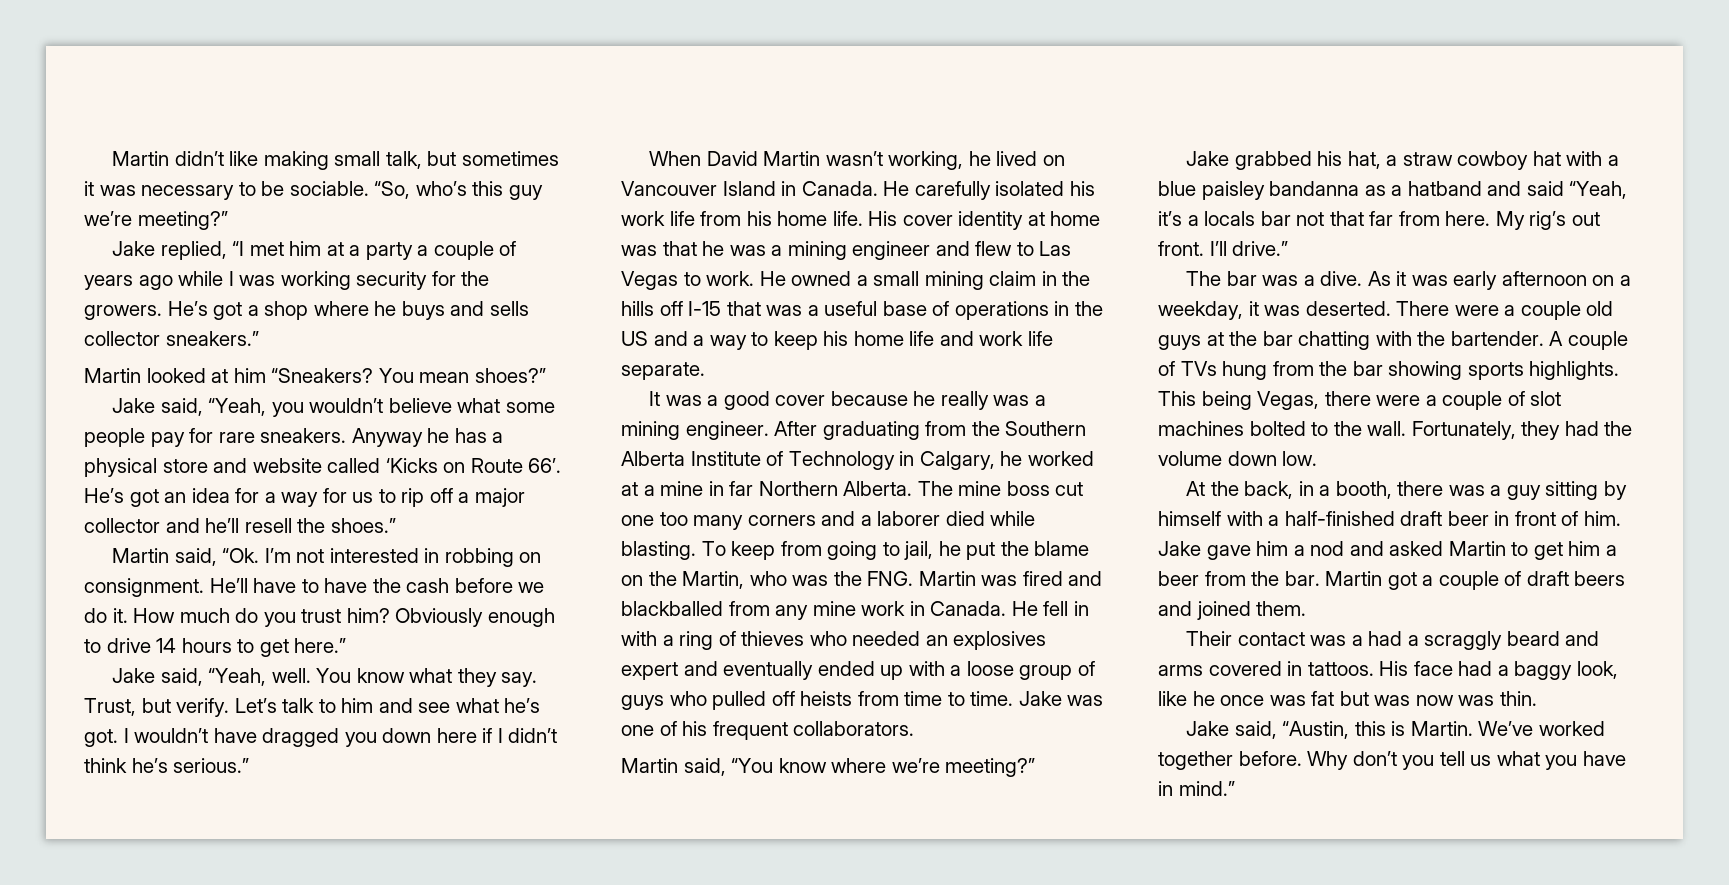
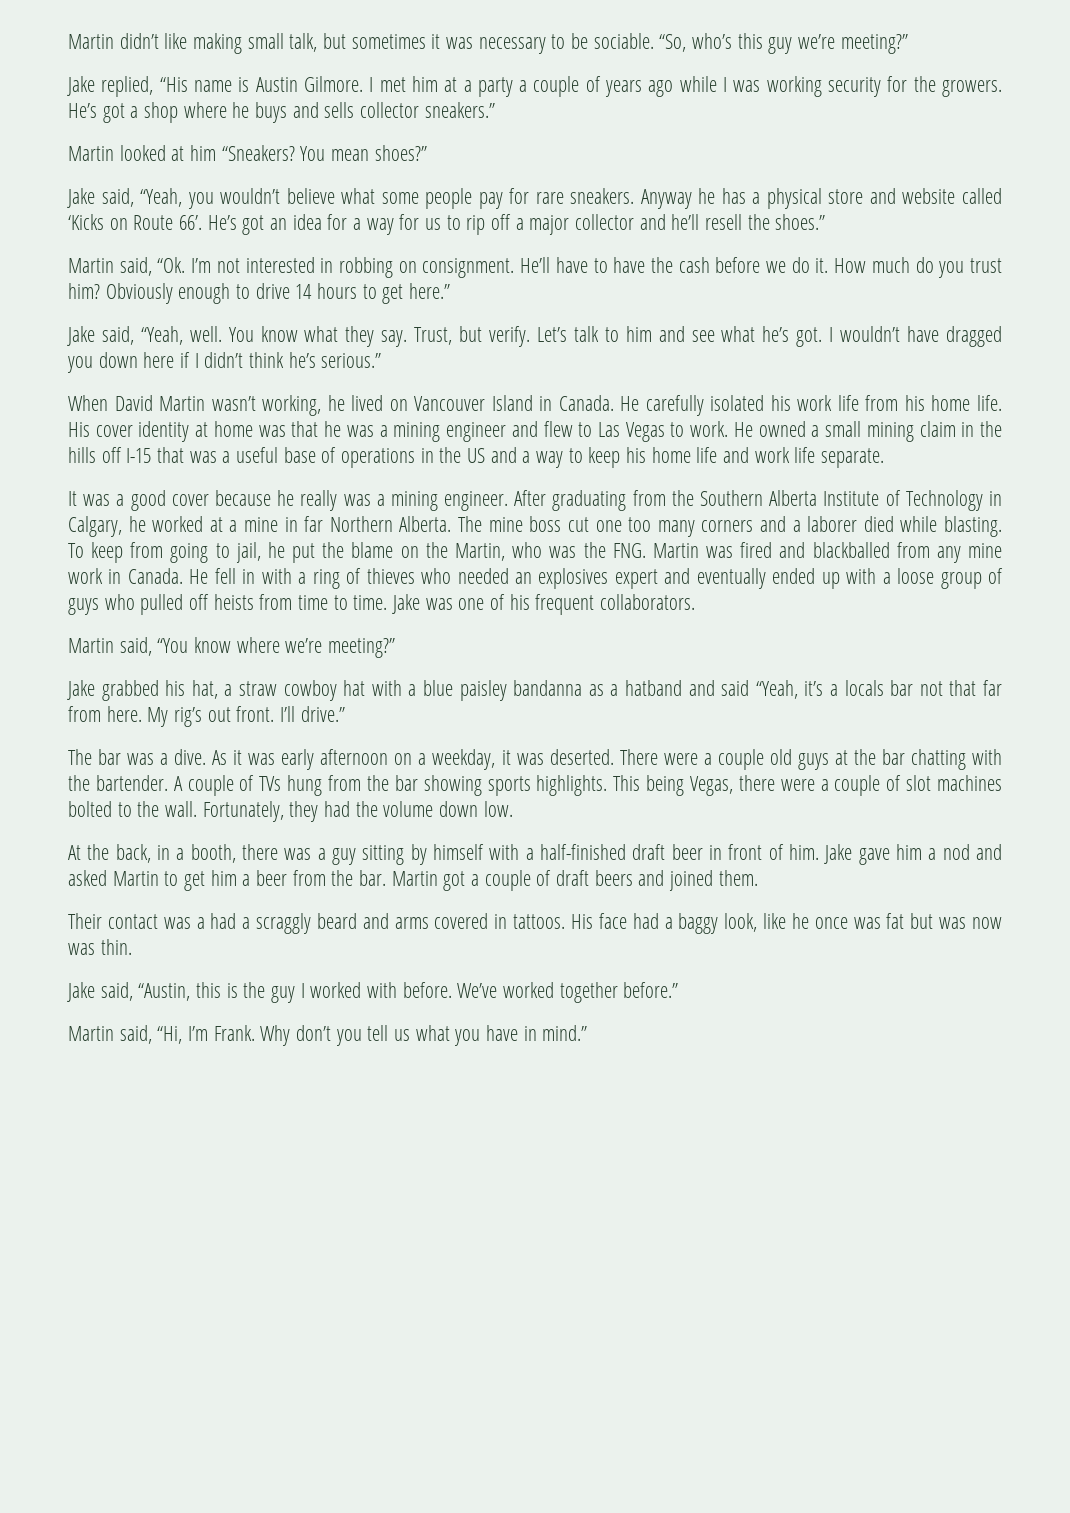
[232,241,245,256] “I -> [159,76,374,92] “His name is Austin Gilmore. I
[1410,721,1605,736] [1158,751,1302,770] Martin. We’ve worked together before. -> [243,982,679,1003] [68,1025,255,1044] the guy I worked with before. We’ve worked together before.” // Martin said, “Hi, I’m Frank.

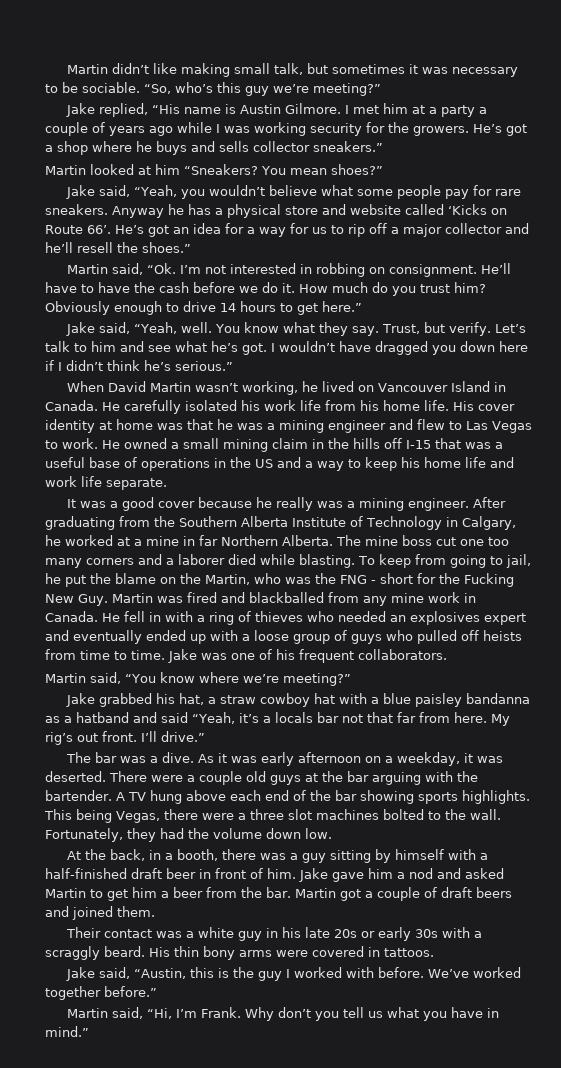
[612,543,646,558] FNG. -> [340,573,514,587] [45,594,108,606] FNG - short for the Fucking New Guy.
[910,749,966,770] chatting -> [372,772,421,785] arguing
[187,775,362,796] couple of TVs hung from -> [127,790,306,804] TV hung above each end of
[834,775,902,796] couple of -> [250,809,284,820] three
[210,913,1002,934] [68,939,132,955] had a scraggly beard and arms covered in tattoos. His face had a baggy look, like he once was fat but was now was thin. -> [198,927,483,941] [45,946,434,960] white guy in his late 20s or early 30s with a scraggly beard. His thin bony arms were covered in tattoos.

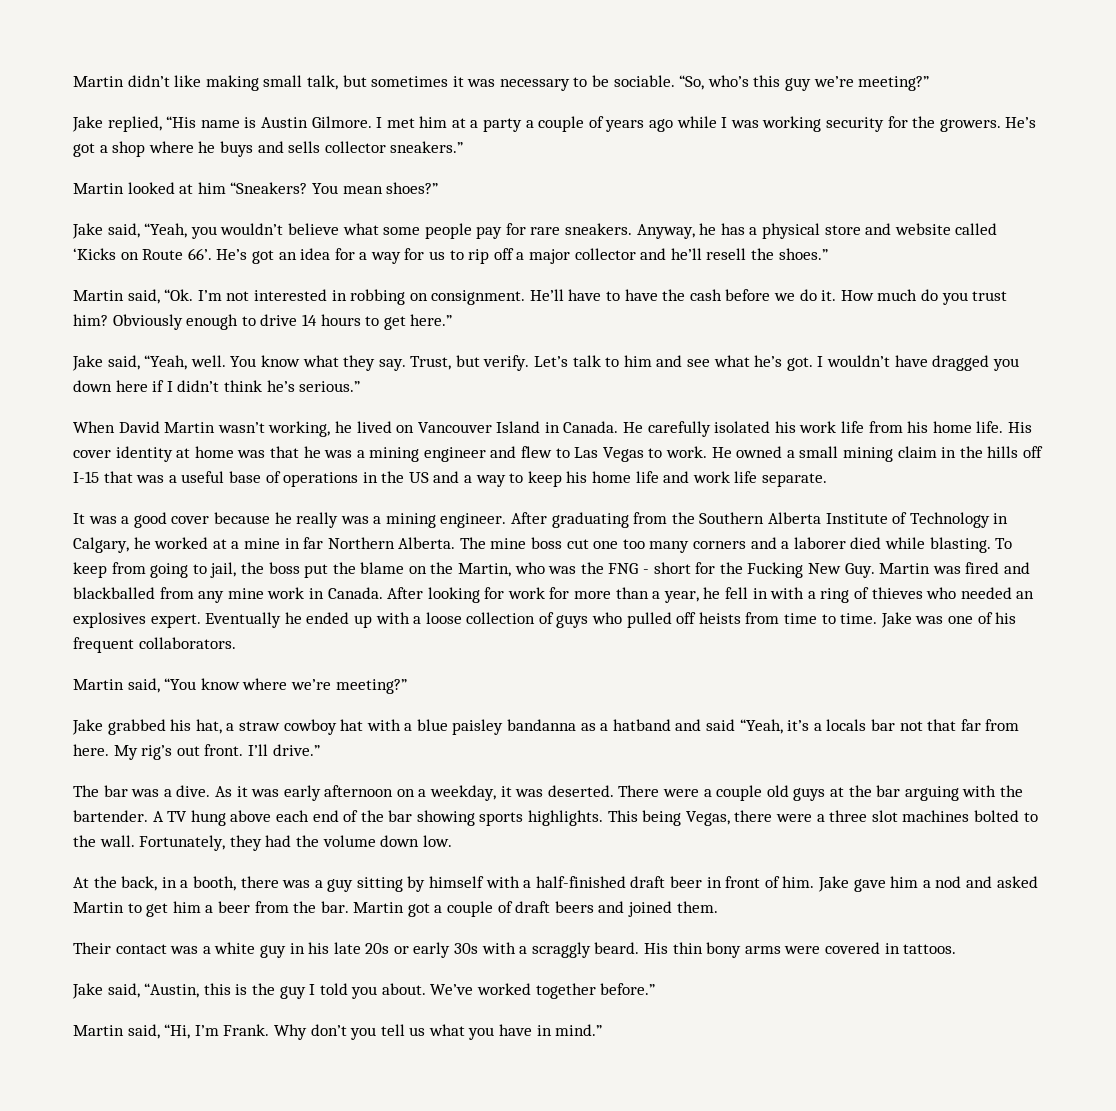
[112,206,164,218] Anyway -> [636,224,695,239] Anyway,
[45,573,61,584] he -> [240,562,300,574] the boss
[102,613,120,622] He -> [387,587,721,603] After looking for work for more than a year, he
[484,613,526,625] [45,630,142,644] expert and eventually -> [150,612,302,628] expert. Eventually he
[293,634,330,644] group -> [466,612,536,624] collection
[294,967,425,978] worked with before. -> [319,983,426,999] told you about.

